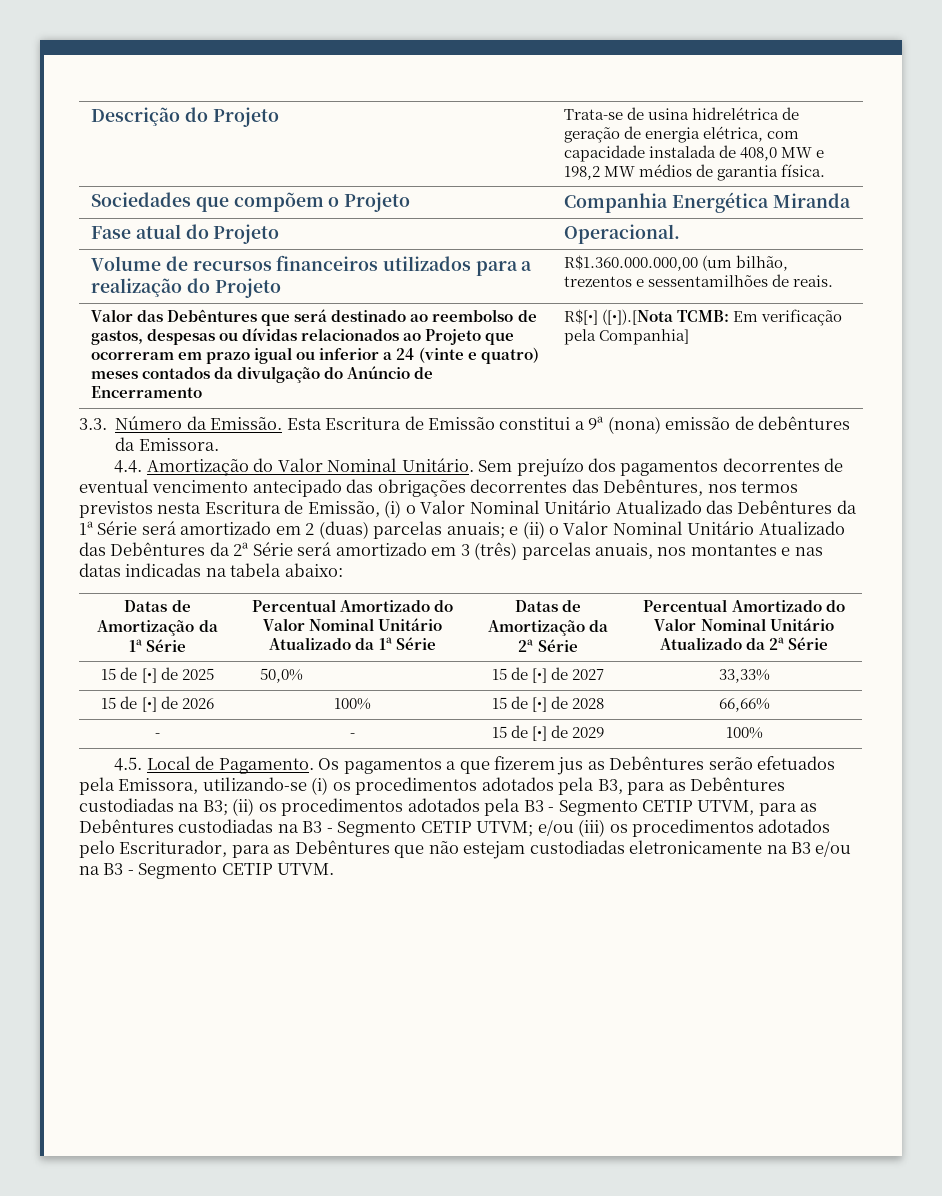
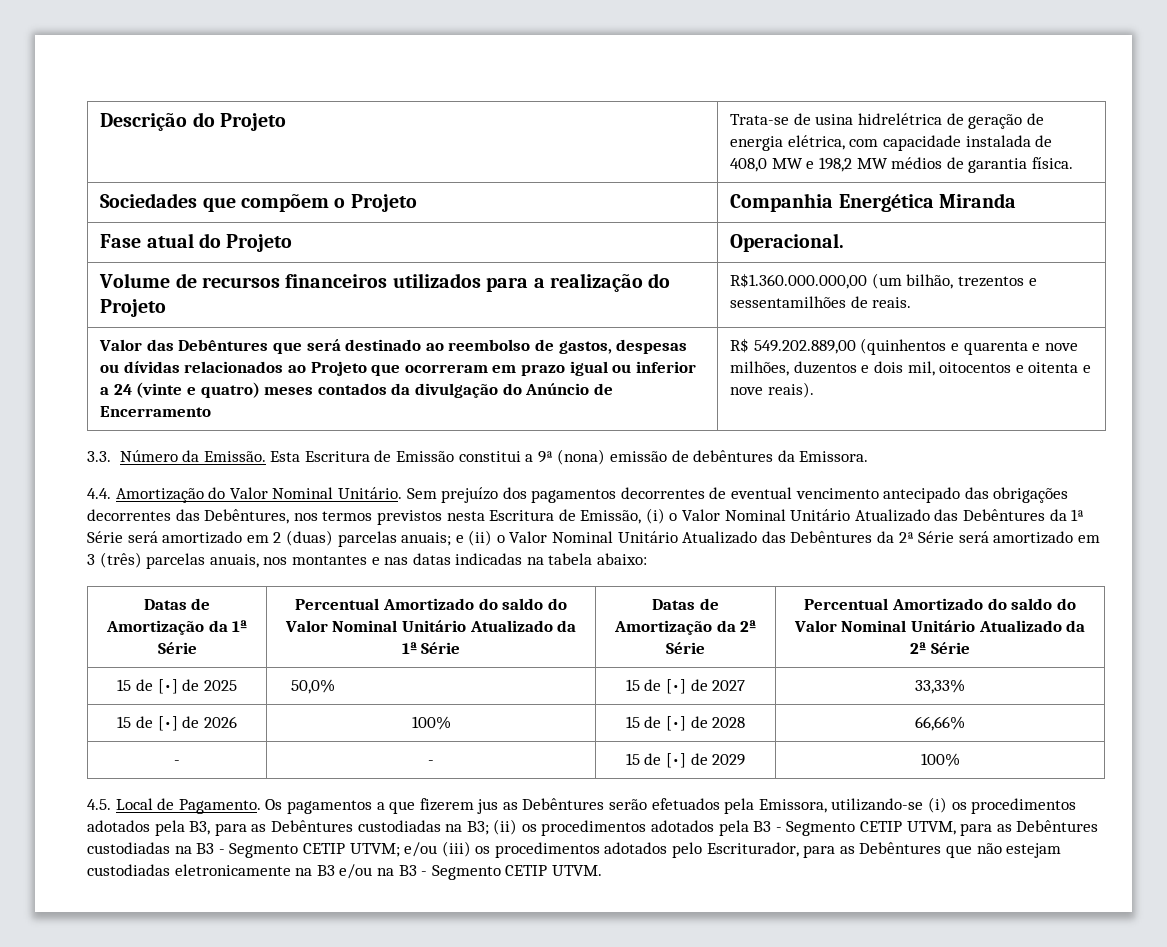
[564,309,843,326] [564,329,690,345] R$[•] ([•]).[Nota TCMB: Em verificação pela Companhia] -> [730,338,1078,355] [730,361,1092,376] [730,382,814,398] R$ 549.202.889,00 (quinhentos e quarenta e nove milhões, duzentos e dois mil, oitocentos e oitenta e nove reais).
(454, 606) none -> [502,598,567,610] saldo do
(845, 606) none -> [1011,598,1076,610] saldo do

